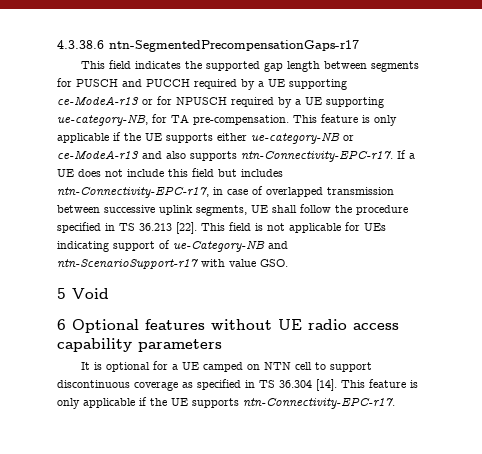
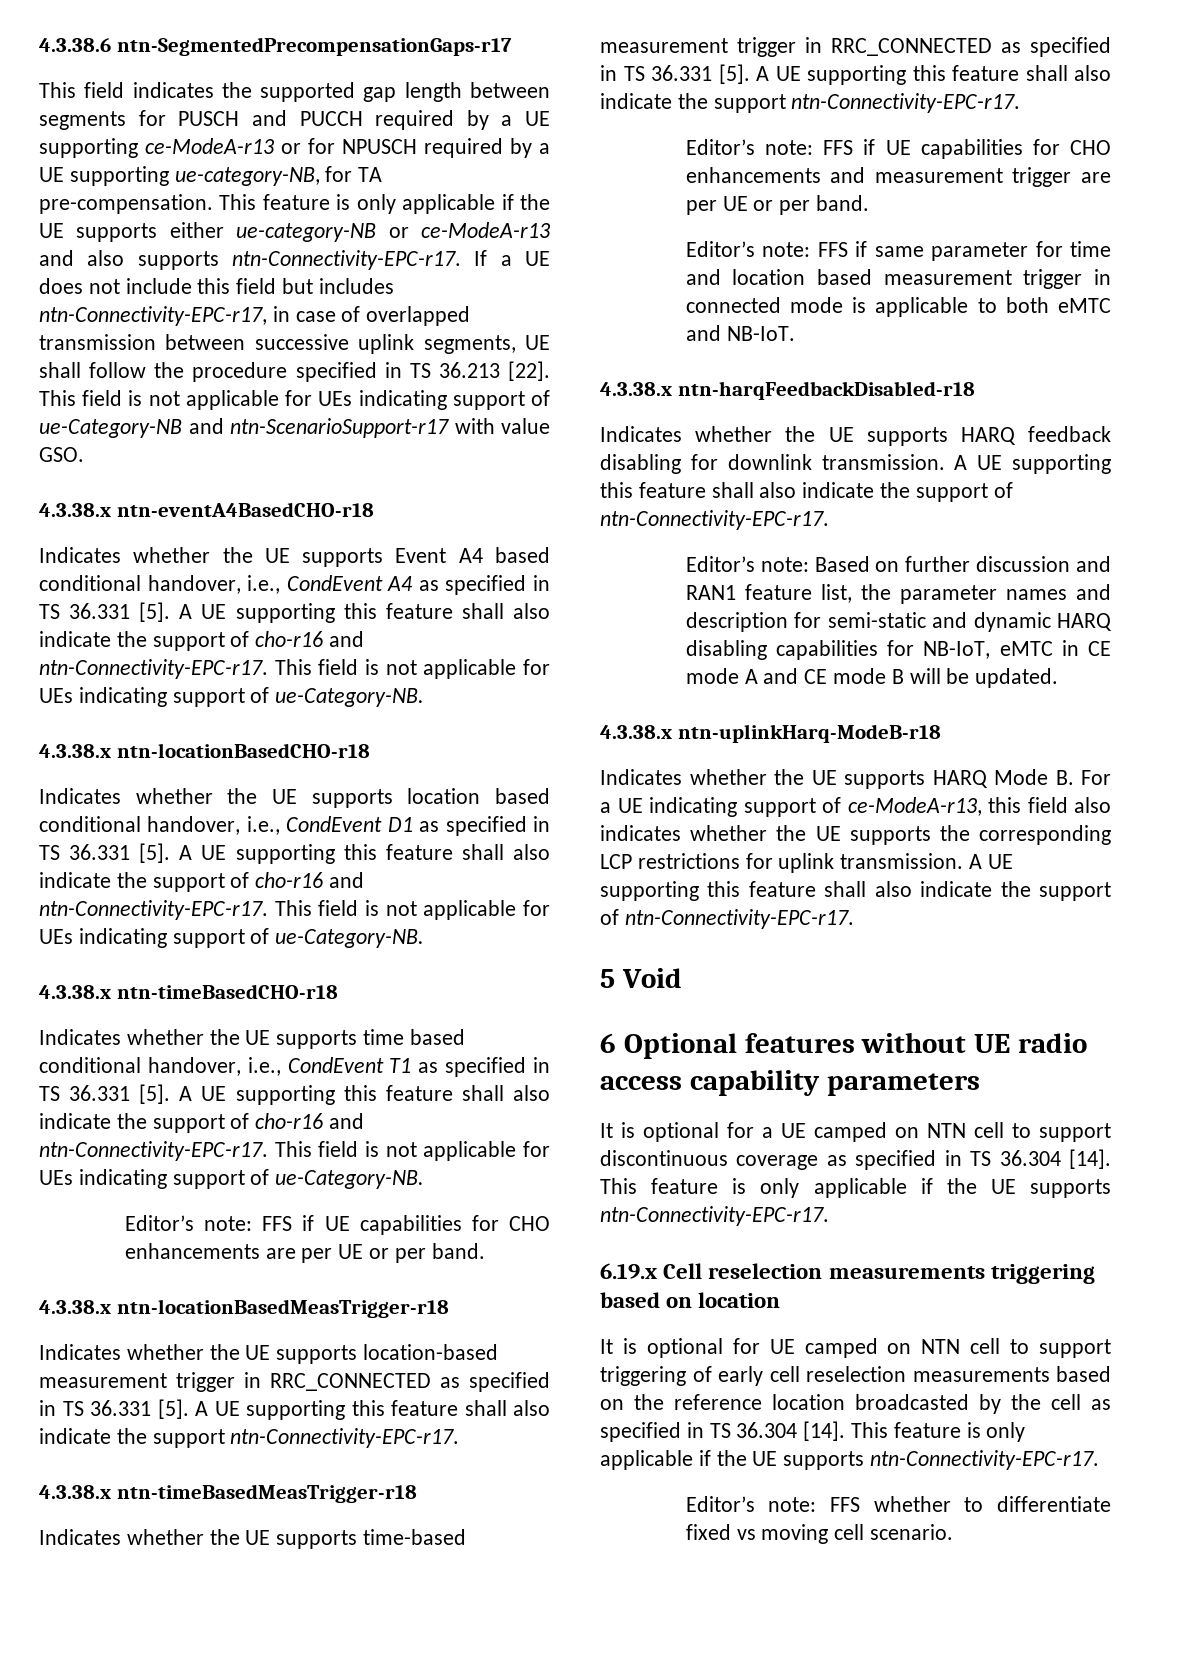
(288, 263) none -> [39,502,374,517] [39,547,550,567] [39,575,550,595] [39,602,550,623] [39,631,365,651] [39,659,550,679] [39,687,425,707] [39,743,370,758] [39,788,550,808] [39,816,551,836] [39,843,550,864] [39,872,365,892] [39,900,550,920] [39,928,425,948] [39,984,338,999] [39,1029,465,1049] [39,1057,550,1077] [39,1084,550,1105] [39,1113,365,1133] [39,1141,550,1161] [39,1169,425,1189] [124,1215,550,1235] [124,1243,485,1263] [39,1299,449,1318] [39,1344,499,1364] [39,1372,550,1392] [39,1399,550,1420] [39,1428,460,1448] [39,1484,417,1503] [39,1529,467,1549] [600,37,1111,57] [600,64,1111,85] [600,93,1021,113] [685,139,1111,159] [685,167,1111,187] [685,195,870,215] [685,241,1111,261] [685,269,1111,289] [685,297,1111,317] [685,325,795,341] [600,381,975,400] [600,426,1111,446] [600,454,1111,474] [600,482,1013,502] [600,510,829,530] [685,556,1111,572] [685,584,1111,604] [685,612,1112,632] [685,640,1111,660] [685,668,1059,688] [600,724,941,743] [600,769,1111,789] [600,797,1111,817] [600,825,1111,845] [600,853,1013,873] [600,881,1111,901] [600,909,854,929] // 4.3.38.x ntn-eventA4BasedCHO-r18 // Indicates whether the UE supports Event A4 based conditional handover, i.e., CondEvent A4 as specified in TS 36.331 [5]. A UE supporting this feature shall also indicate the support of cho-r16 and ntn-Connectivity-EPC-r17. This field is not applicable for UEs indicating support of ue-Category-NB. // 4.3.38.x ntn-locationBasedCHO-r18 // Indicates whether the UE supports location based conditional handover, i.e., CondEvent D1 as specified in TS 36.331 [5]. A UE supporting this feature shall also indicate the support of cho-r16 and ntn-Connectivity-EPC-r17. This field is not applicable for UEs indicating support of ue-Category-NB. // 4.3.38.x ntn-timeBasedCHO-r18 // Indicates whether the UE supports time based conditional handover, i.e., CondEvent T1 as specified in TS 36.331 [5]. A UE supporting this feature shall also indicate the support of cho-r16 and ntn-Connectivity-EPC-r17. This field is not applicable for UEs indicating support of ue-Category-NB. // Editor’s note: FFS if UE capabilities for CHO enhancements are per UE or per band. // 4.3.38.x ntn-locationBasedMeasTrigger-r18 // Indicates whether the UE supports location-based measurement trigger in RRC_CONNECTED as specified in TS 36.331 [5]. A UE supporting this feature shall also indicate the support ntn-Connectivity-EPC-r17. // 4.3.38.x ntn-timeBasedMeasTrigger-r18 // Indicates whether the UE supports time-based measurement trigger in RRC_CONNECTED as specified in TS 36.331 [5]. A UE supporting this feature shall also indicate the support ntn-Connectivity-EPC-r17. // Editor’s note: FFS if UE capabilities for CHO enhancements and measurement trigger are per UE or per band. // Editor’s note: FFS if same parameter for time and location based measurement trigger in connected mode is applicable to both eMTC and NB-IoT. // 4.3.38.x ntn-harqFeedbackDisabled-r18 // Indicates whether the UE supports HARQ feedback disabling for downlink transmission. A UE supporting this feature shall also indicate the support of ntn-Connectivity-EPC-r17. // Editor’s note: Based on further discussion and RAN1 feature list, the parameter names and description for semi-static and dynamic HARQ disabling capabilities for NB-IoT, eMTC in CE mode A and CE mode B will be updated. // 4.3.38.x ntn-uplinkHarq-ModeB-r18 // Indicates whether the UE supports HARQ Mode B. For a UE indicating support of ce-ModeA-r13, this field also indicates whether the UE supports the corresponding LCP restrictions for uplink transmission. A UE supporting this feature shall also indicate the support of ntn-Connectivity-EPC-r17.
(395, 403) none -> [600,1263,1095,1284] [600,1292,781,1308] [600,1338,1111,1358] [600,1366,1111,1386] [600,1394,1111,1414] [600,1421,1026,1442] [600,1450,1100,1470] [685,1496,1111,1512] [685,1524,954,1544] // 6.19.x Cell reselection measurements triggering based on location // It is optional for UE camped on NTN cell to support triggering of early cell reselection measurements based on the reference location broadcasted by the cell as specified in TS 36.304 [14]. This feature is only applicable if the UE supports ntn-Connectivity-EPC-r17. // Editor’s note: FFS whether to differentiate fixed vs moving cell scenario.

